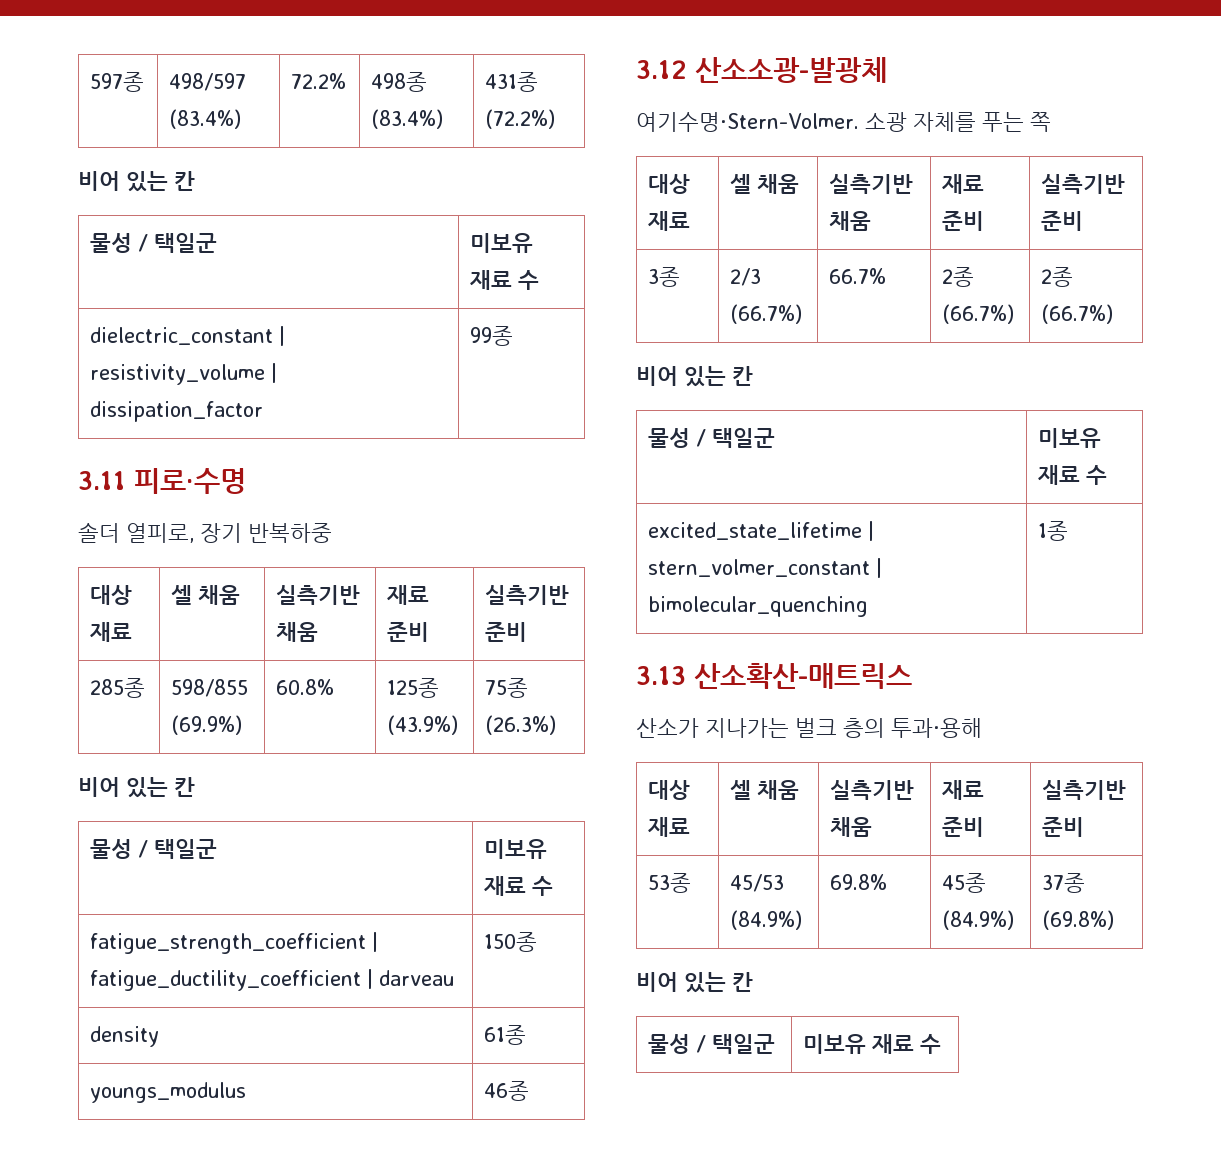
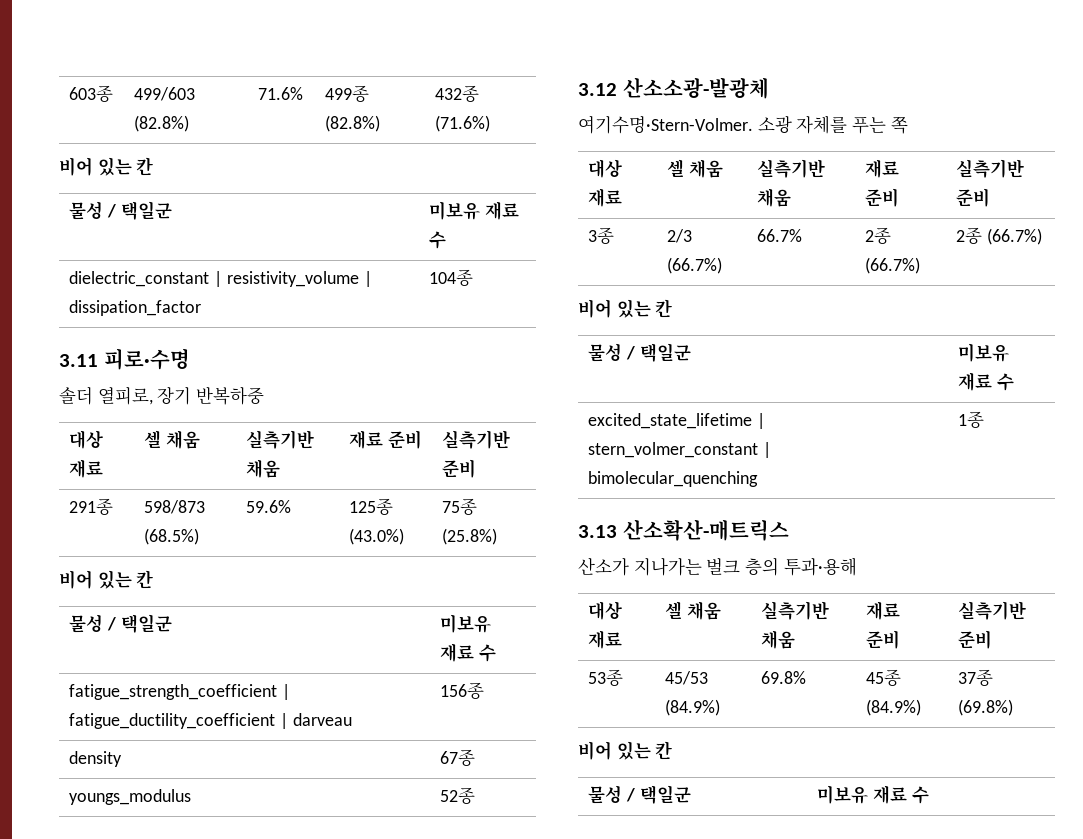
[90,72,145,92] [169,73,247,91] [169,109,242,129] [291,73,347,89] [371,72,428,92] [371,109,444,129] [485,72,539,92] [485,109,556,129] 597종 | 498/597 (83.4%) | 72.2% | 498종 (83.4%) | 431종 (72.2%) -> [69,85,114,102] [134,87,196,101] [134,115,190,132] [258,87,304,100] [325,85,370,102] [325,115,381,132] [435,85,480,102] [435,115,491,132] 603종 | 499/603 (82.8%) | 71.6% | 499종 (82.8%) | 432종 (71.6%)
[470,326,514,346] 99종 -> [429,269,474,286] 104종
[90,678,146,698] [171,679,249,697] [171,715,243,735] [276,679,335,695] 285종 | 598/855 (69.9%) | 60.8% -> [69,498,114,515] [144,500,206,514] [144,528,200,545] [246,500,292,513] 291종 | 598/873 (68.5%) | 59.6%
[387,715,459,735] (43.9%) -> [349,528,405,545] (43.0%)
[485,715,557,735] (26.3%) -> [442,528,498,545] (25.8%)
[484,932,538,952] 150종 -> [440,682,485,699] 156종
[484,1025,527,1045] 61종 -> [440,749,476,766] 67종
[484,1081,530,1101] 46종 -> [440,787,476,804] 52종

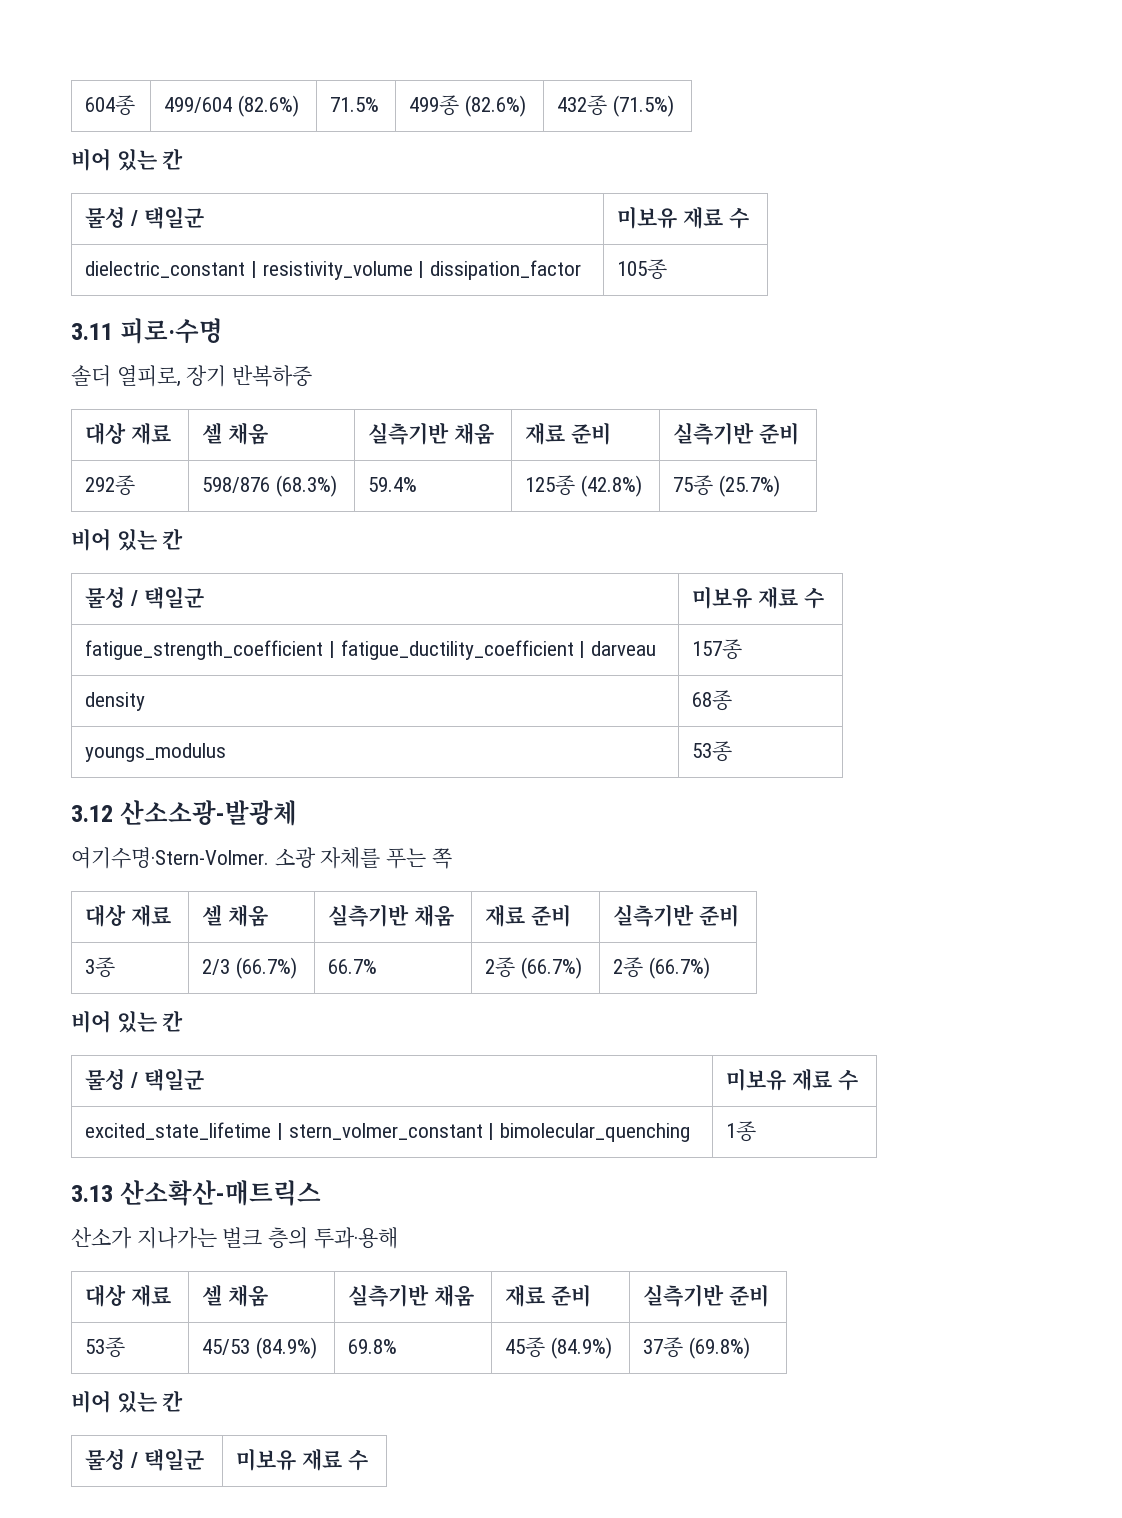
[69,85,114,102] [134,87,196,101] [134,115,190,132] [258,87,304,100] 603종 | 499/603 (82.8%) | 71.6% -> [85,95,136,116] [164,95,300,117] [330,97,380,112] 604종 | 499/604 (82.6%) | 71.5%
[325,115,381,132] (82.8%) -> [465,95,527,117] (82.6%)
[435,115,491,132] (71.6%) -> [613,95,675,117] (71.5%)
[429,269,474,286] 104종 -> [617,259,668,280] 105종
[69,498,114,515] [144,500,206,514] [144,528,200,545] [246,500,292,513] 291종 | 598/873 (68.5%) | 59.6% -> [85,475,136,496] [202,475,338,497] [368,477,418,492] 292종 | 598/876 (68.3%) | 59.4%
[349,528,405,545] (43.0%) -> [581,475,643,497] (42.8%)
[442,528,498,545] (25.8%) -> [719,475,781,497] (25.7%)
[440,682,485,699] 156종 -> [692,639,743,660] 157종
[440,749,476,766] 67종 -> [692,690,733,711] 68종
[440,787,476,804] 52종 -> [692,741,733,762] 53종

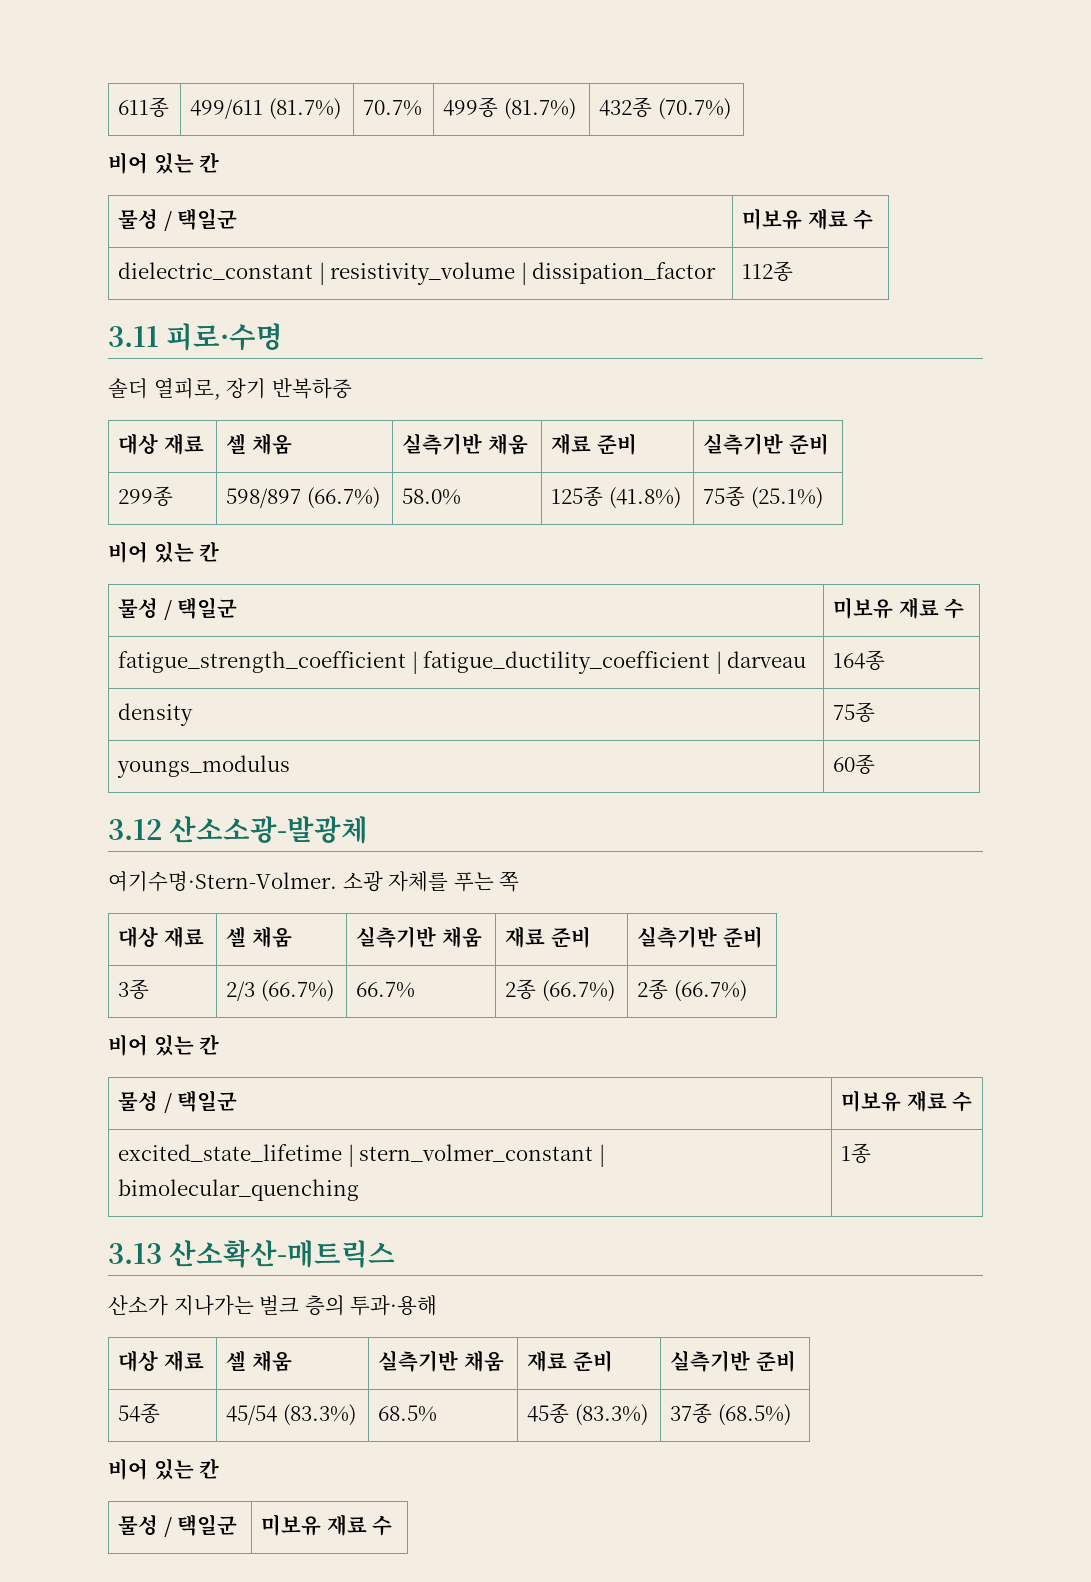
[85,95,136,116] [164,95,300,117] [330,97,380,112] 604종 | 499/604 (82.6%) | 71.5% -> [118,97,170,118] [190,98,341,120] [363,100,423,116] 611종 | 499/611 (81.7%) | 70.7%
[465,95,527,117] (82.6%) -> [503,98,576,120] (81.7%)
[613,95,675,117] (71.5%) -> [657,98,731,120] (70.7%)
[617,259,668,280] 105종 -> [742,261,794,282] 112종
[85,475,136,496] [202,475,338,497] [368,477,418,492] 292종 | 598/876 (68.3%) | 59.4% -> [118,486,174,507] [226,487,380,509] [402,488,462,505] 299종 | 598/897 (66.7%) | 58.0%
[581,475,643,497] [673,475,781,497] (42.8%) | 75종 (25.7%) -> [608,487,681,509] [703,486,823,509] (41.8%) | 75종 (25.1%)
[692,639,743,660] 157종 -> [833,650,886,671] 164종
[692,690,733,711] 68종 -> [833,702,876,723] 75종
[692,741,733,762] 53종 -> [833,754,876,775] 60종
[85,1337,126,1358] [202,1337,318,1359] [348,1339,398,1354] 53종 | 45/53 (84.9%) | 69.8% -> [118,1403,161,1424] [226,1404,356,1426] [378,1405,438,1422] 54종 | 45/54 (83.3%) | 68.5%
[551,1337,613,1359] (84.9%) -> [574,1404,648,1426] (83.3%)
[689,1337,751,1359] (69.8%) -> [717,1404,791,1426] (68.5%)

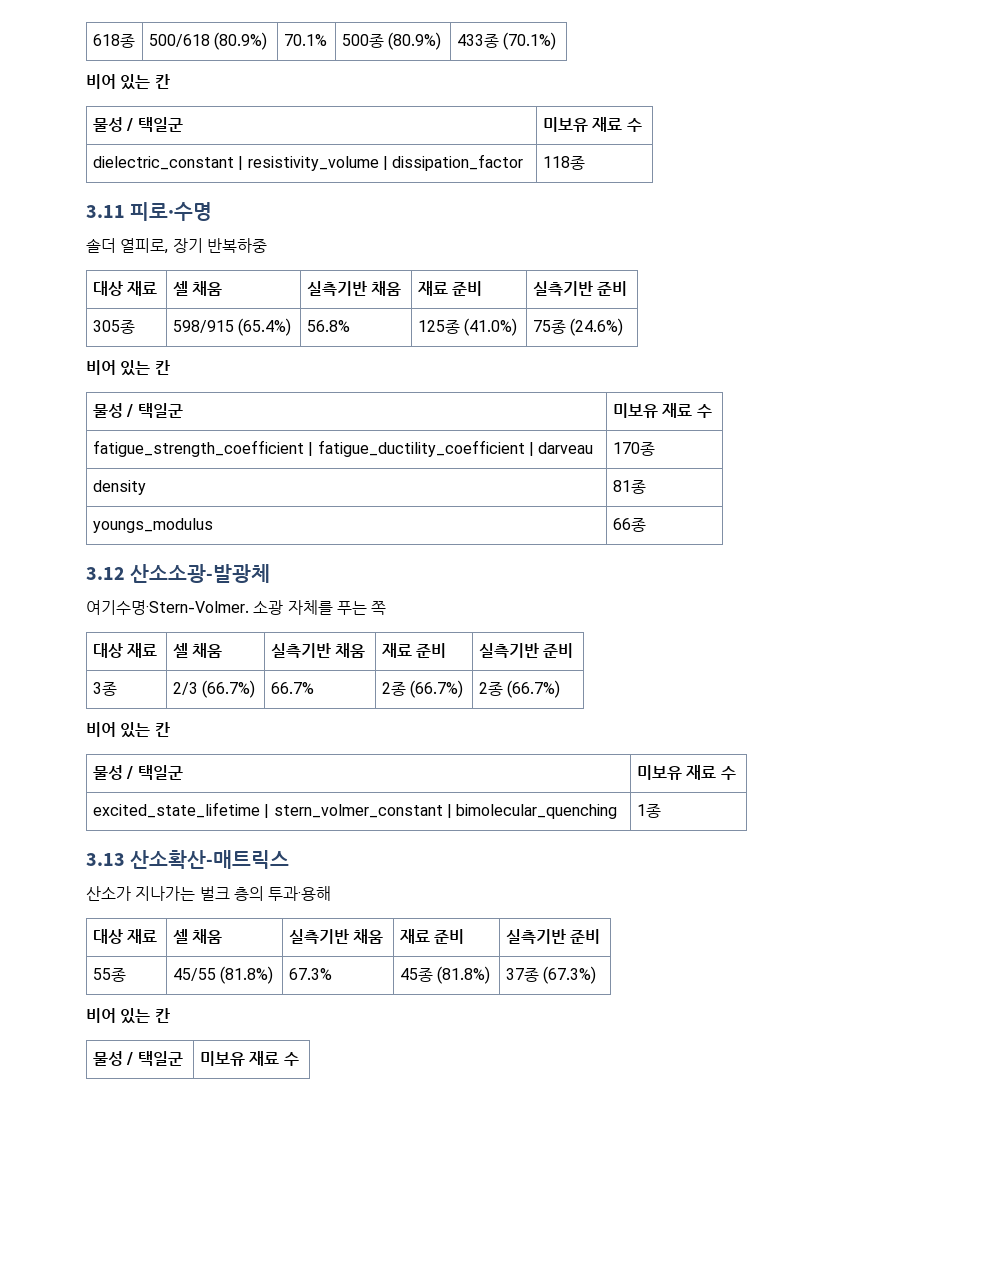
[118,97,170,118] [190,98,341,120] [363,100,423,116] [443,97,576,120] [599,97,731,120] 611종 | 499/611 (81.7%) | 70.7% | 499종 (81.7%) | 432종 (70.7%) -> [92,34,135,48] [148,32,268,50] [283,34,327,46] [341,32,442,50] [456,32,557,50] 618종 | 500/618 (80.9%) | 70.1% | 500종 (80.9%) | 433종 (70.1%)
[742,261,794,282] 112종 -> [542,156,585,170] 118종
[118,486,174,507] [226,487,380,509] [402,488,462,505] 299종 | 598/897 (66.7%) | 58.0% -> [92,320,135,334] [172,318,292,336] [306,320,350,332] 305종 | 598/915 (65.4%) | 56.8%
[608,487,681,509] [703,486,823,509] (41.8%) | 75종 (25.1%) -> [464,318,518,336] [532,318,624,336] (41.0%) | 75종 (24.6%)
[833,650,886,671] 164종 -> [612,442,655,456] 170종
[833,702,876,723] 75종 -> [612,480,646,494] 81종
[833,754,876,775] 60종 -> [612,518,646,532] 66종
[118,1403,161,1424] [226,1404,356,1426] [378,1405,438,1422] 54종 | 45/54 (83.3%) | 68.5% -> [92,968,126,982] [172,966,274,984] [288,968,332,980] 55종 | 45/55 (81.8%) | 67.3%
[574,1404,648,1426] (83.3%) -> [437,966,491,984] (81.8%)
[717,1404,791,1426] (68.5%) -> [543,966,597,984] (67.3%)

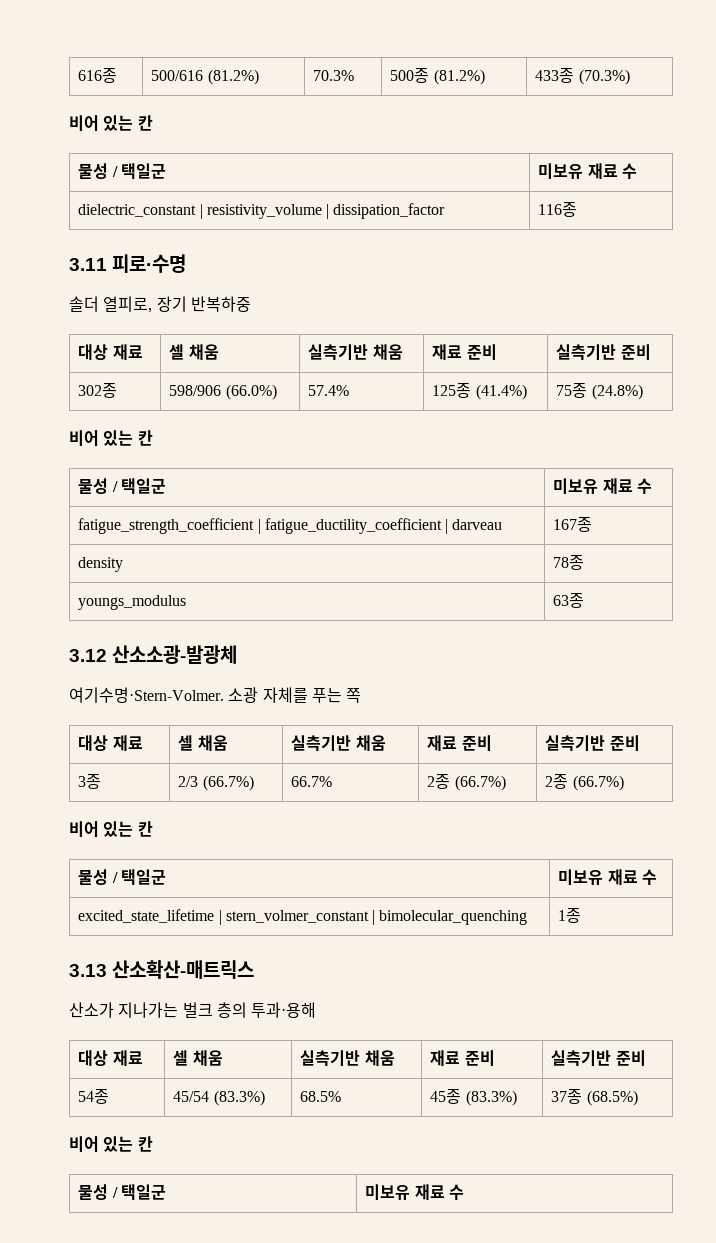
[92,34,135,48] [148,32,268,50] [283,34,327,46] 618종 | 500/618 (80.9%) | 70.1% -> [78,68,118,83] [151,69,259,85] [313,70,355,81] 616종 | 500/616 (81.2%) | 70.3%
[388,32,442,50] (80.9%) -> [433,69,485,85] (81.2%)
[503,32,557,50] (70.1%) -> [578,69,630,85] (70.3%)
[542,156,585,170] 118종 -> [538,202,578,217] 116종
[92,320,135,334] [172,318,292,336] [306,320,350,332] 305종 | 598/915 (65.4%) | 56.8% -> [78,383,118,398] [169,384,277,400] [308,385,350,396] 302종 | 598/906 (66.0%) | 57.4%
[464,318,518,336] (41.0%) -> [475,384,527,400] (41.4%)
[570,318,624,336] (24.6%) -> [591,384,643,400] (24.8%)
[612,442,655,456] 170종 -> [553,517,593,532] 167종
[612,480,646,494] 81종 -> [553,555,585,570] 78종
[612,518,646,532] 66종 -> [553,593,585,608] 63종
[92,968,126,982] [172,966,274,984] [288,968,332,980] 55종 | 45/55 (81.8%) | 67.3% -> [78,1089,110,1104] [173,1090,265,1106] [300,1091,342,1102] 54종 | 45/54 (83.3%) | 68.5%
[437,966,491,984] (81.8%) -> [465,1090,517,1106] (83.3%)
[543,966,597,984] (67.3%) -> [586,1090,638,1106] (68.5%)

